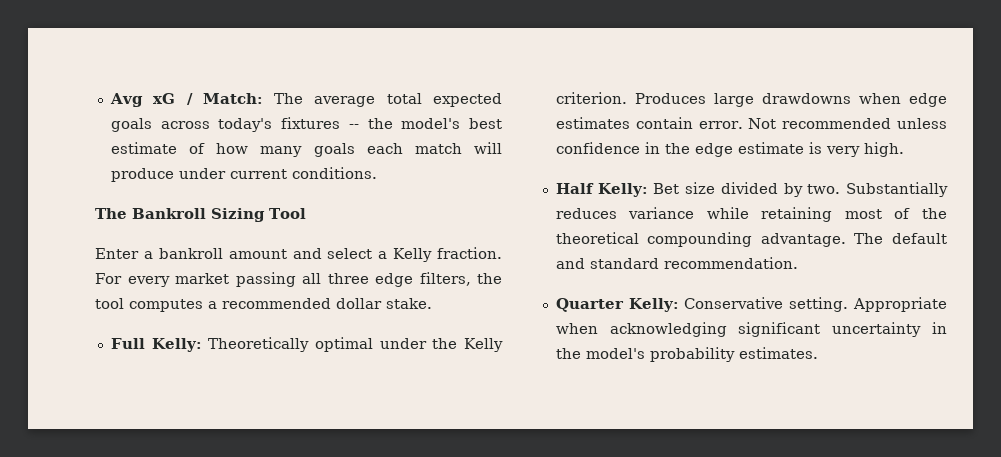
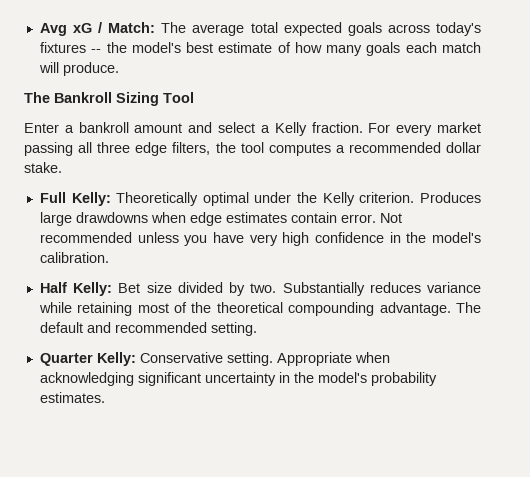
[110,167,377,182] produce under current conditions. -> [62,62,119,76] produce.
[555,142,904,157] confidence in the edge estimate is very high. -> [184,232,481,246] [39,252,109,263] you have very high confidence in the model's calibration.
[589,257,798,269] standard recommendation. -> [114,322,257,336] recommended setting.

